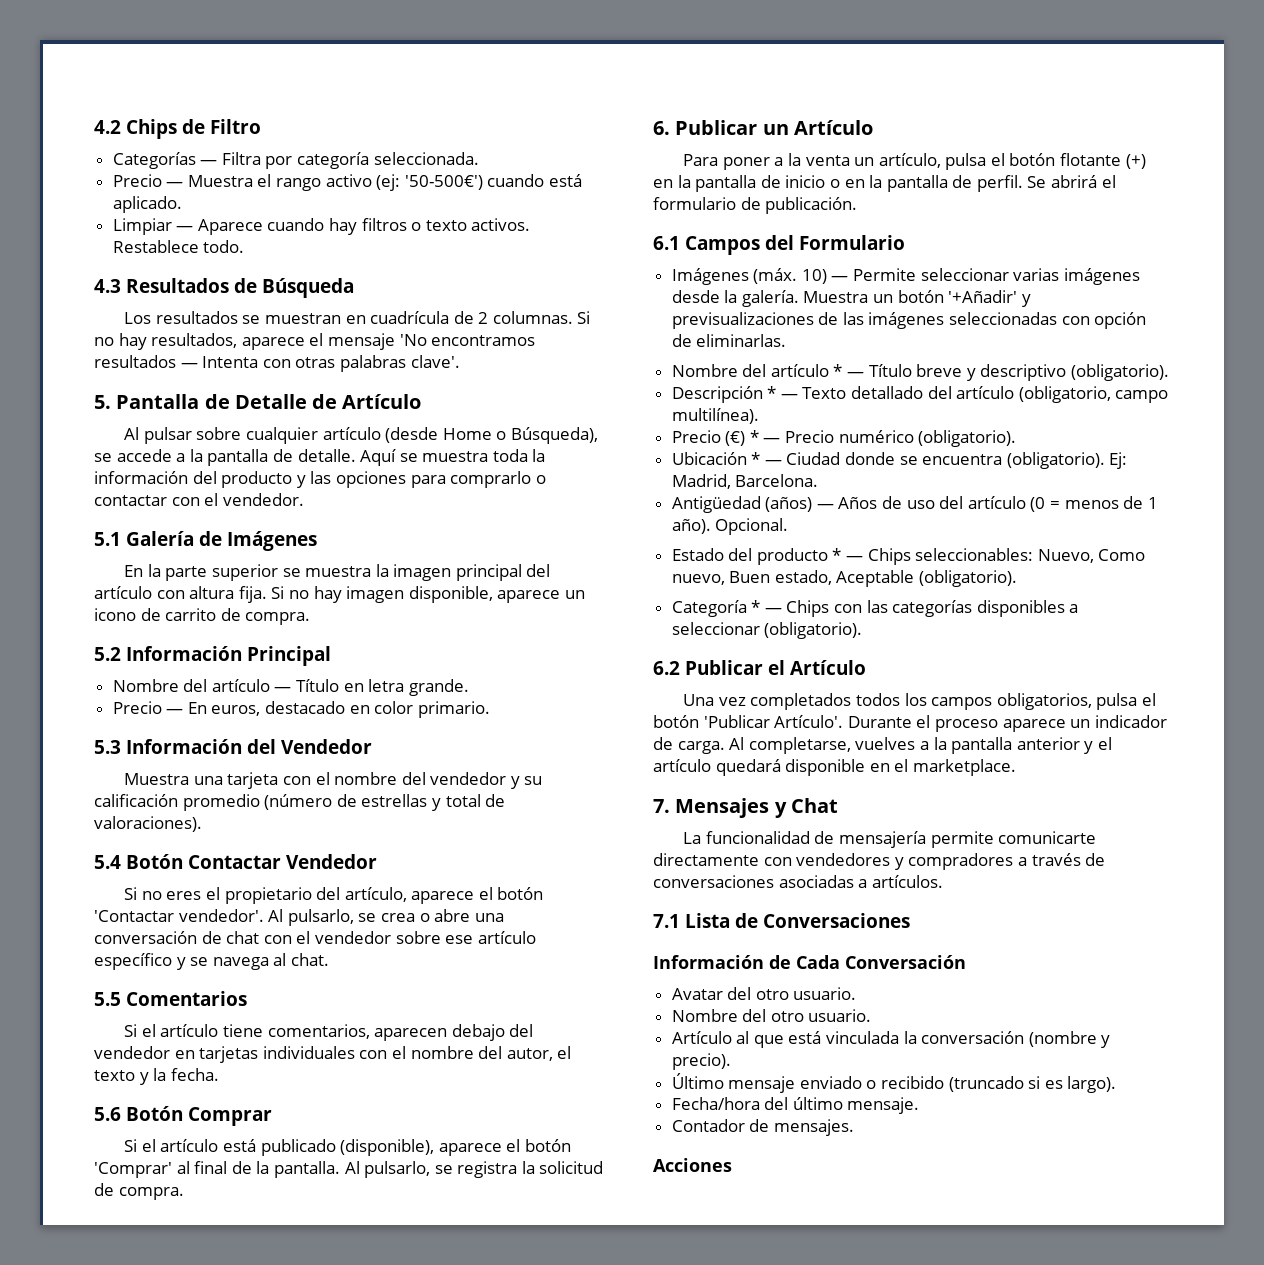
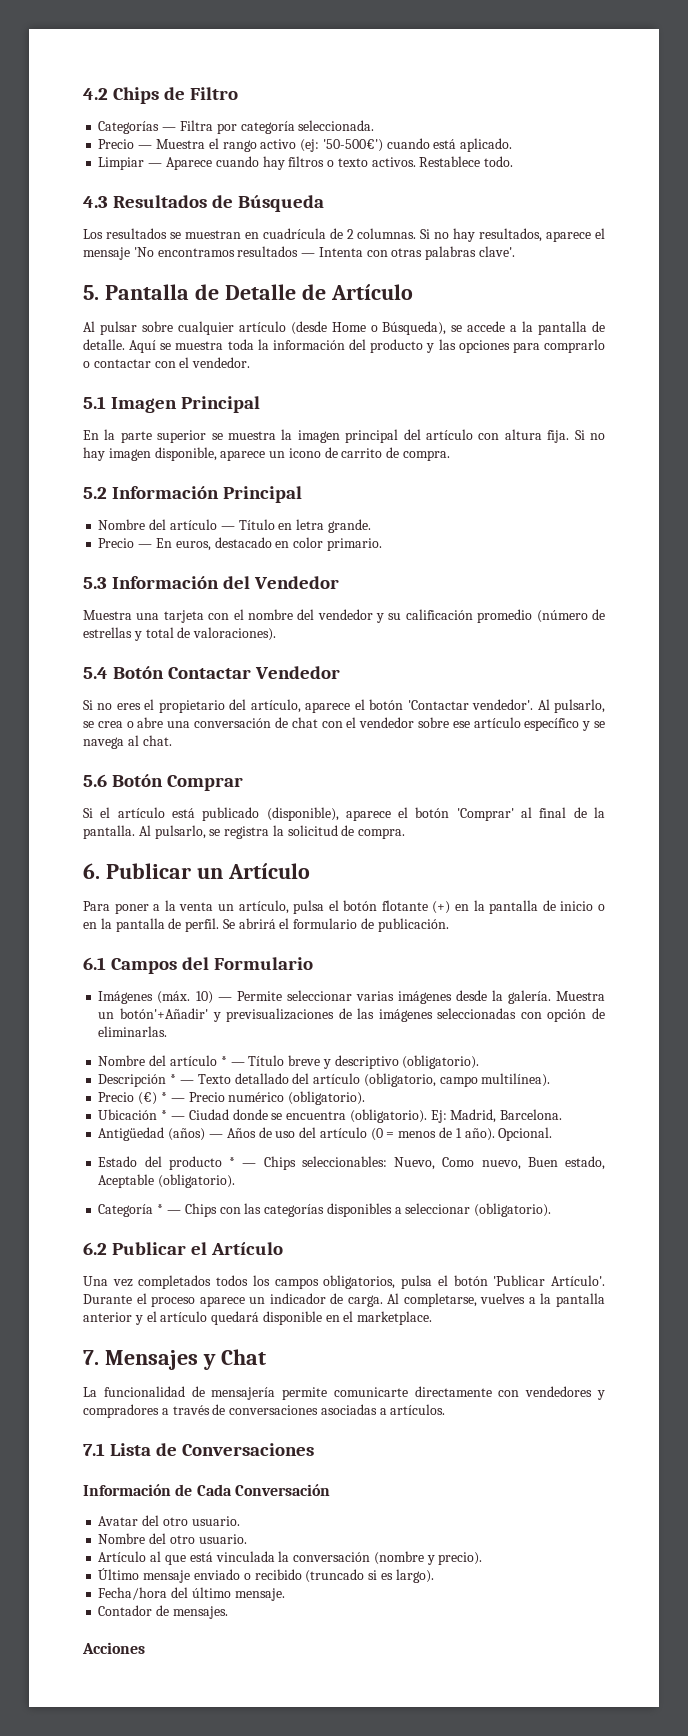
[126,531,317,551] Galería de Imágenes -> [111,396,261,413] Imagen Principal
[94,991,247,1006] [124,1024,534,1041] [94,1046,572,1063] [94,1068,219,1085] // 5.5 Comentarios // Si el artículo tiene comentarios, aparecen debajo del vendedor en tarjetas individuales con el nombre del autor, el texto y la fecha. -> (172, 740) none
[897,290,1018,303] botón '+Añadir' -> [119,1008,208,1019] botón'+Añadir'

